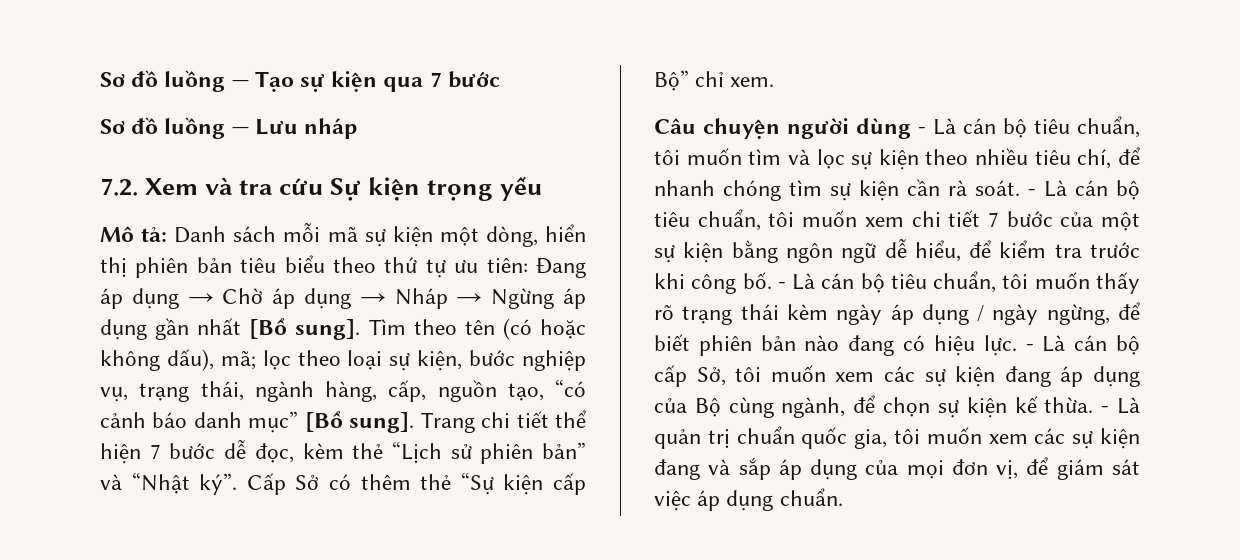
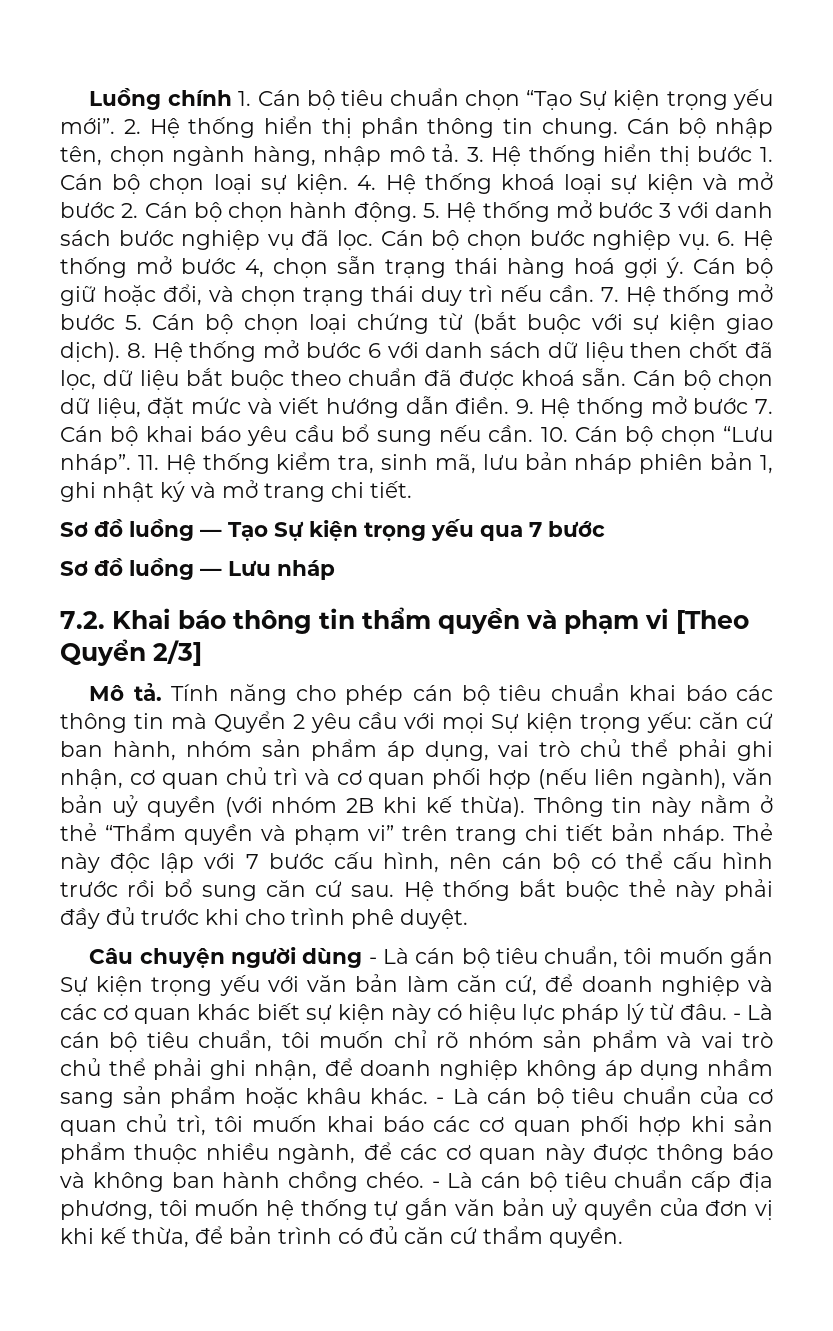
(100, 79) none -> [89,88,773,110] [60,116,773,138] [60,144,774,166] [60,172,773,194] [60,200,774,222] [60,230,774,250] [60,256,773,278] [60,284,773,306] [60,312,774,334] [60,340,774,362] [60,368,773,390] [60,396,773,418] [60,424,773,446] [60,452,773,474] [60,480,412,502] Luồng chính 1. Cán bộ tiêu chuẩn chọn “Tạo Sự kiện trọng yếu mới”. 2. Hệ thống hiển thị phần thông tin chung. Cán bộ nhập tên, chọn ngành hàng, nhập mô tả. 3. Hệ thống hiển thị bước 1. Cán bộ chọn loại sự kiện. 4. Hệ thống khoá loại sự kiện và mở bước 2. Cán bộ chọn hành động. 5. Hệ thống mở bước 3 với danh sách bước nghiệp vụ đã lọc. Cán bộ chọn bước nghiệp vụ. 6. Hệ thống mở bước 4, chọn sẵn trạng thái hàng hoá gợi ý. Cán bộ giữ hoặc đổi, và chọn trạng thái duy trì nếu cần. 7. Hệ thống mở bước 5. Cán bộ chọn loại chứng từ (bắt buộc với sự kiện giao dịch). 8. Hệ thống mở bước 6 với danh sách dữ liệu then chốt đã lọc, dữ liệu bắt buộc theo chuẩn đã được khoá sẵn. Cán bộ chọn dữ liệu, đặt mức và viết hướng dẫn điền. 9. Hệ thống mở bước 7. Cán bộ khai báo yêu cầu bổ sung nếu cần. 10. Cán bộ chọn “Lưu nháp”. 11. Hệ thống kiểm tra, sinh mã, lưu bản nháp phiên bản 1, ghi nhật ký và mở trang chi tiết. //
[300,71,378,92] sự kiện -> [274,519,474,541] Sự kiện trọng yếu
[145,177,543,201] [100,222,587,247] [100,255,586,278] [100,288,586,309] [100,318,586,340] [100,349,587,371] [100,379,586,402] [100,410,587,433] [100,439,586,464] [100,472,586,495] [654,70,775,91] Xem và tra cứu Sự kiện trọng yếu // Mô tả: Danh sách mỗi mã sự kiện một dòng, hiển thị phiên bản tiêu biểu theo thứ tự ưu tiên: Đang áp dụng → Chờ áp dụng → Nháp → Ngừng áp dụng gần nhất [Bổ sung]. Tìm theo tên (có hoặc không dấu), mã; lọc theo loại sự kiện, bước nghiệp vụ, trạng thái, ngành hàng, cấp, nguồn tạo, “có cảnh báo danh mục” [Bổ sung]. Trang chi tiết thể hiện 7 bước dễ đọc, kèm thẻ “Lịch sử phiên bản” và “Nhật ký”. Cấp Sở có thêm thẻ “Sự kiện cấp Bộ” chỉ xem. -> [112,607,749,634] [60,639,202,666] [89,683,773,705] [60,711,773,733] [60,739,773,761] [60,767,773,789] [60,795,773,817] [60,823,773,845] [60,851,773,873] [60,879,774,901] [60,907,468,929] Khai báo thông tin thẩm quyền và phạm vi [Theo Quyển 2/3] // Mô tả. Tính năng cho phép cán bộ tiêu chuẩn khai báo các thông tin mà Quyển 2 yêu cầu với mọi Sự kiện trọng yếu: căn cứ ban hành, nhóm sản phẩm áp dụng, vai trò chủ thể phải ghi nhận, cơ quan chủ trì và cơ quan phối hợp (nếu liên ngành), văn bản uỷ quyền (với nhóm 2B khi kế thừa). Thông tin này nằm ở thẻ “Thẩm quyền và phạm vi” trên trang chi tiết bản nháp. Thẻ này độc lập với 7 bước cấu hình, nên cán bộ có thể cấu hình trước rồi bổ sung căn cứ sau. Hệ thống bắt buộc thẻ này phải đầy đủ trước khi cho trình phê duyệt.
[748,147,1140,170] [654,179,1140,201] [654,209,1140,231] [654,238,1140,263] [654,271,1140,294] [654,302,1140,325] [654,334,1140,356] [654,365,1140,387] [654,395,1140,418] [654,426,1140,449] [654,457,1140,480] [654,488,843,511] tìm và lọc sự kiện theo nhiều tiêu chí, để nhanh chóng tìm sự kiện cần rà soát. - Là cán bộ tiêu chuẩn, tôi muốn xem chi tiết 7 bước của một sự kiện bằng ngôn ngữ dễ hiểu, để kiểm tra trước khi công bố. - Là cán bộ tiêu chuẩn, tôi muốn thấy rõ trạng thái kèm ngày áp dụng / ngày ngừng, để biết phiên bản nào đang có hiệu lực. - Là cán bộ cấp Sở, tôi muốn xem các sự kiện đang áp dụng của Bộ cùng ngành, để chọn sự kiện kế thừa. - Là quản trị chuẩn quốc gia, tôi muốn xem các sự kiện đang và sắp áp dụng của mọi đơn vị, để giám sát việc áp dụng chuẩn. -> [730,946,774,968] [60,974,774,996] [60,1003,773,1024] [60,1030,773,1052] [60,1058,774,1080] [60,1086,774,1108] [60,1114,773,1136] [60,1142,773,1164] [60,1170,773,1192] [60,1198,773,1220] [60,1226,623,1248] gắn Sự kiện trọng yếu với văn bản làm căn cứ, để doanh nghiệp và các cơ quan khác biết sự kiện này có hiệu lực pháp lý từ đâu. - Là cán bộ tiêu chuẩn, tôi muốn chỉ rõ nhóm sản phẩm và vai trò chủ thể phải ghi nhận, để doanh nghiệp không áp dụng nhầm sang sản phẩm hoặc khâu khác. - Là cán bộ tiêu chuẩn của cơ quan chủ trì, tôi muốn khai báo các cơ quan phối hợp khi sản phẩm thuộc nhiều ngành, để các cơ quan này được thông báo và không ban hành chồng chéo. - Là cán bộ tiêu chuẩn cấp địa phương, tôi muốn hệ thống tự gắn văn bản uỷ quyền của đơn vị khi kế thừa, để bản trình có đủ căn cứ thẩm quyền.

